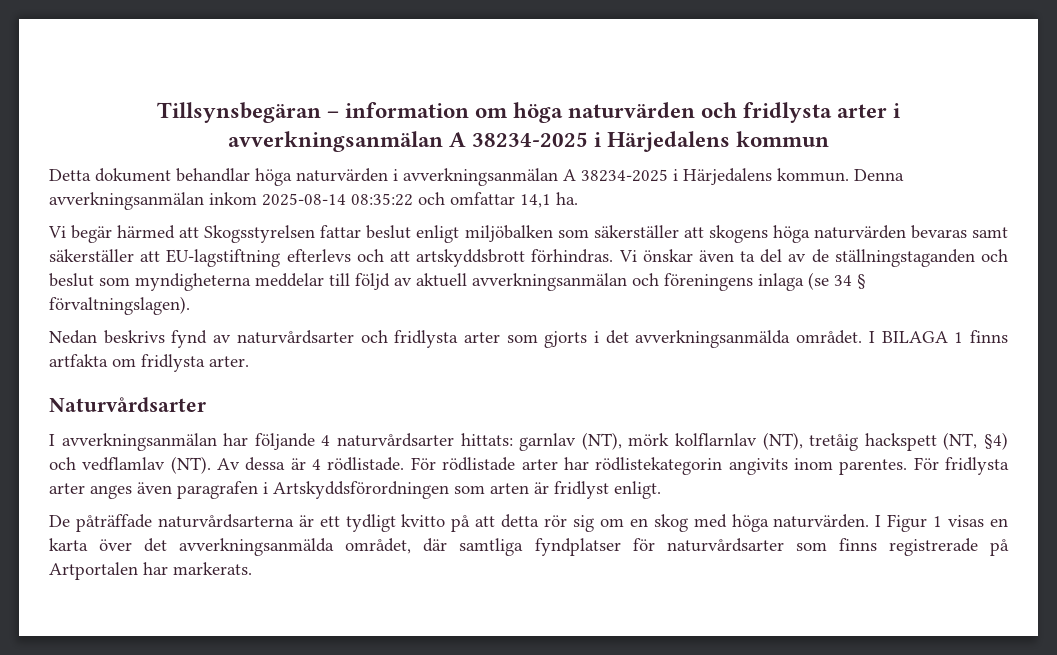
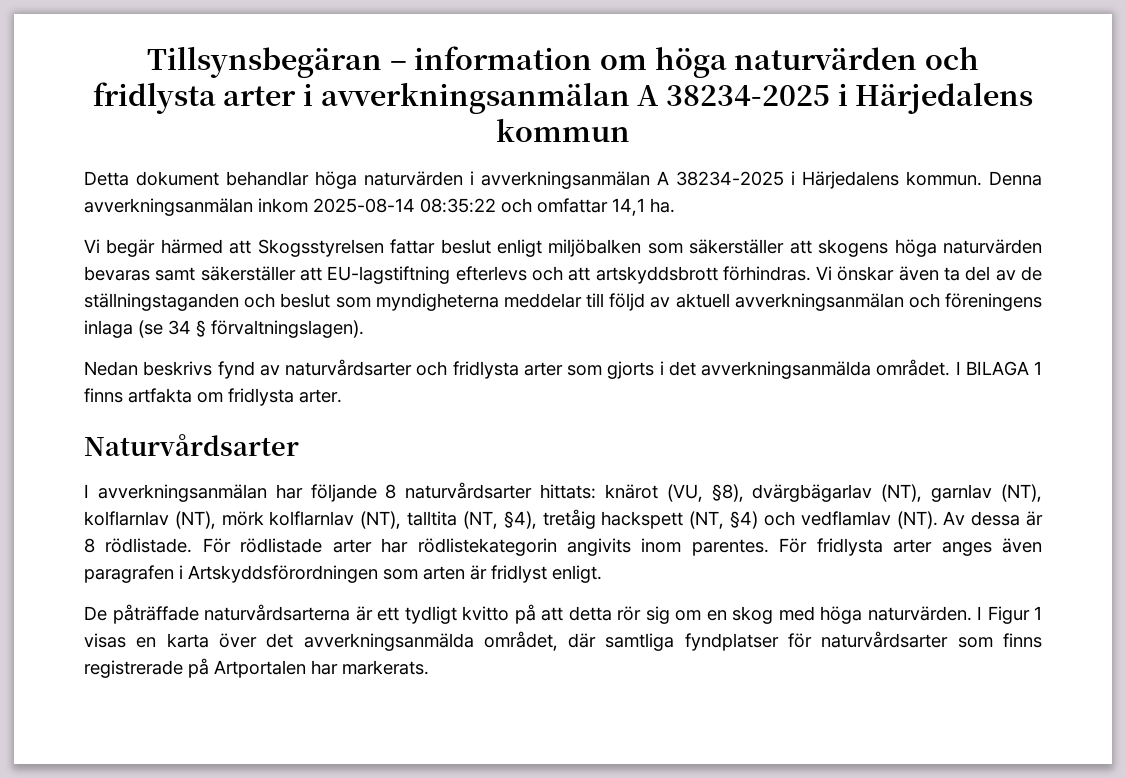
[321,435,331,446] 4 -> [385,484,397,499] 8
[519,432,803,451] garnlav (NT), mörk kolflarnlav (NT), -> [604,484,1042,502] [84,511,537,529] knärot (VU, §8), dvärgbägarlav (NT), garnlav (NT), kolflarnlav (NT), mörk kolflarnlav (NT), talltita (NT, §4),
[312,459,322,470] 4 -> [84,538,95,553] 8

